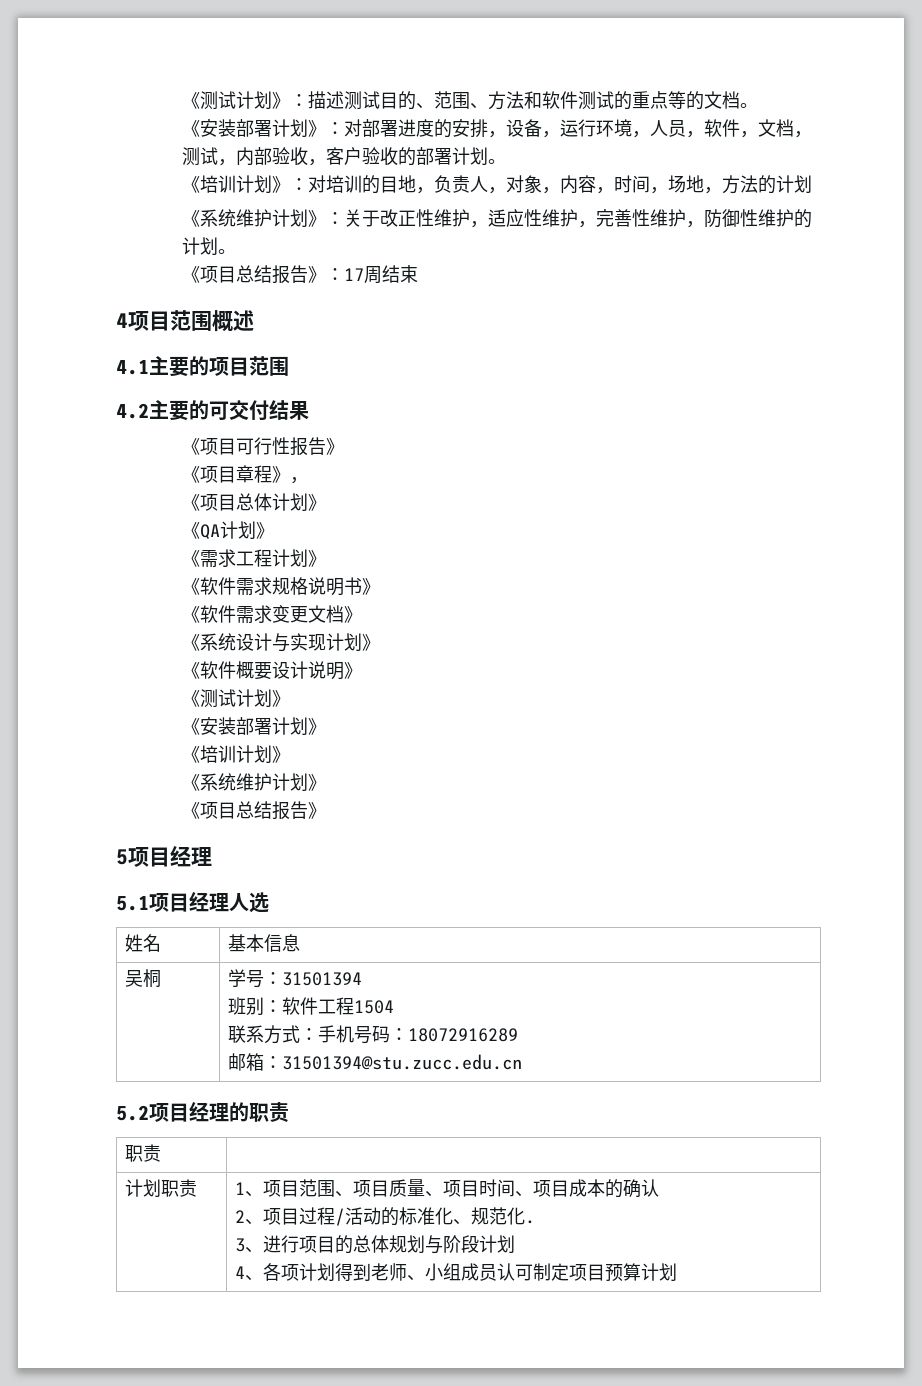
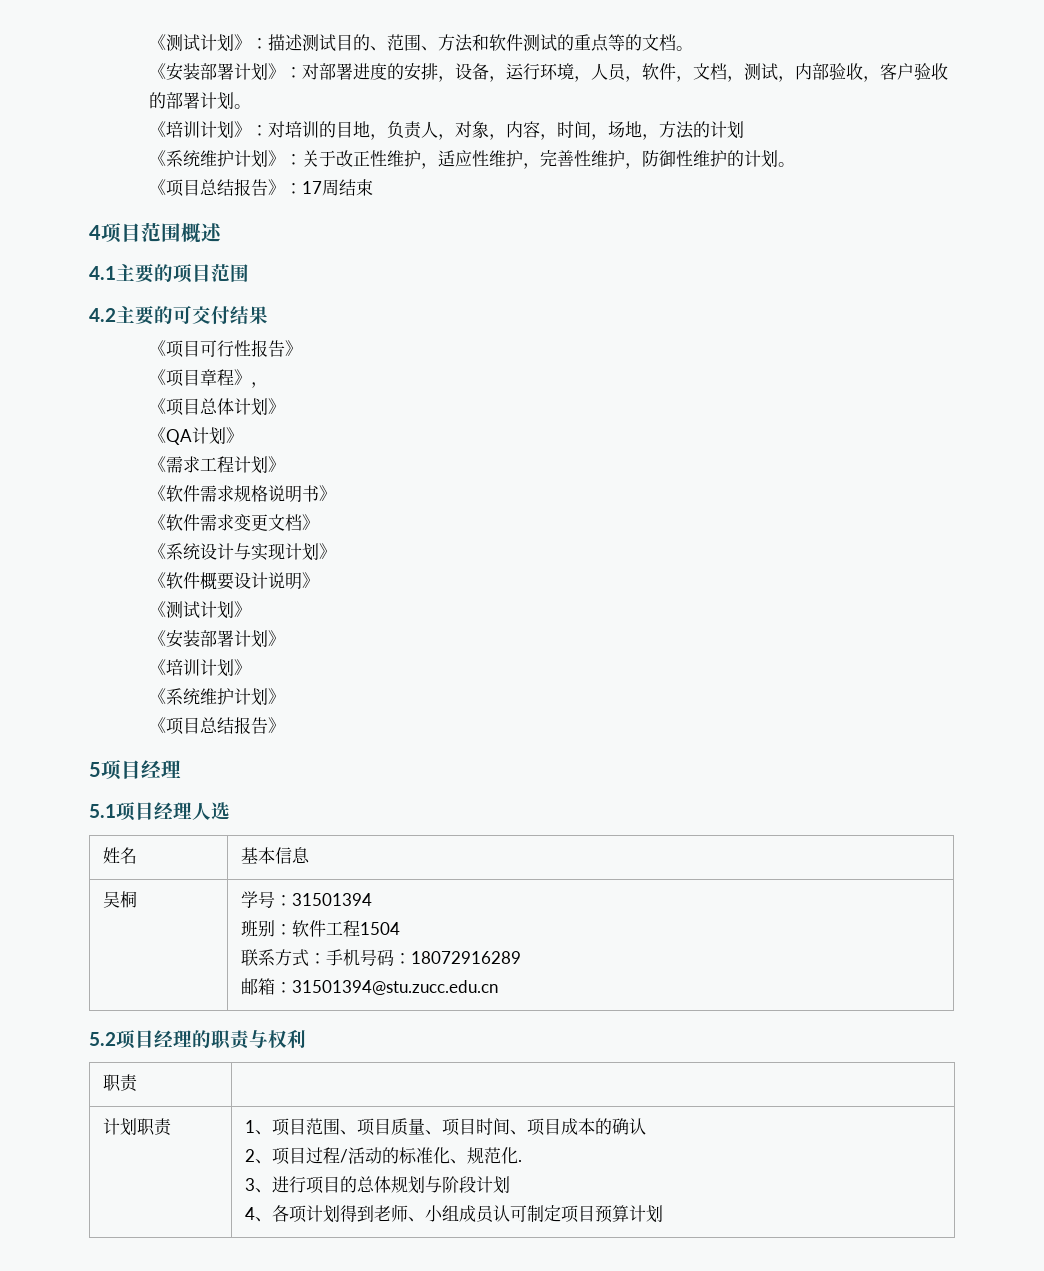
(289, 1112) none -> [249,1029,306,1049] 与权利

